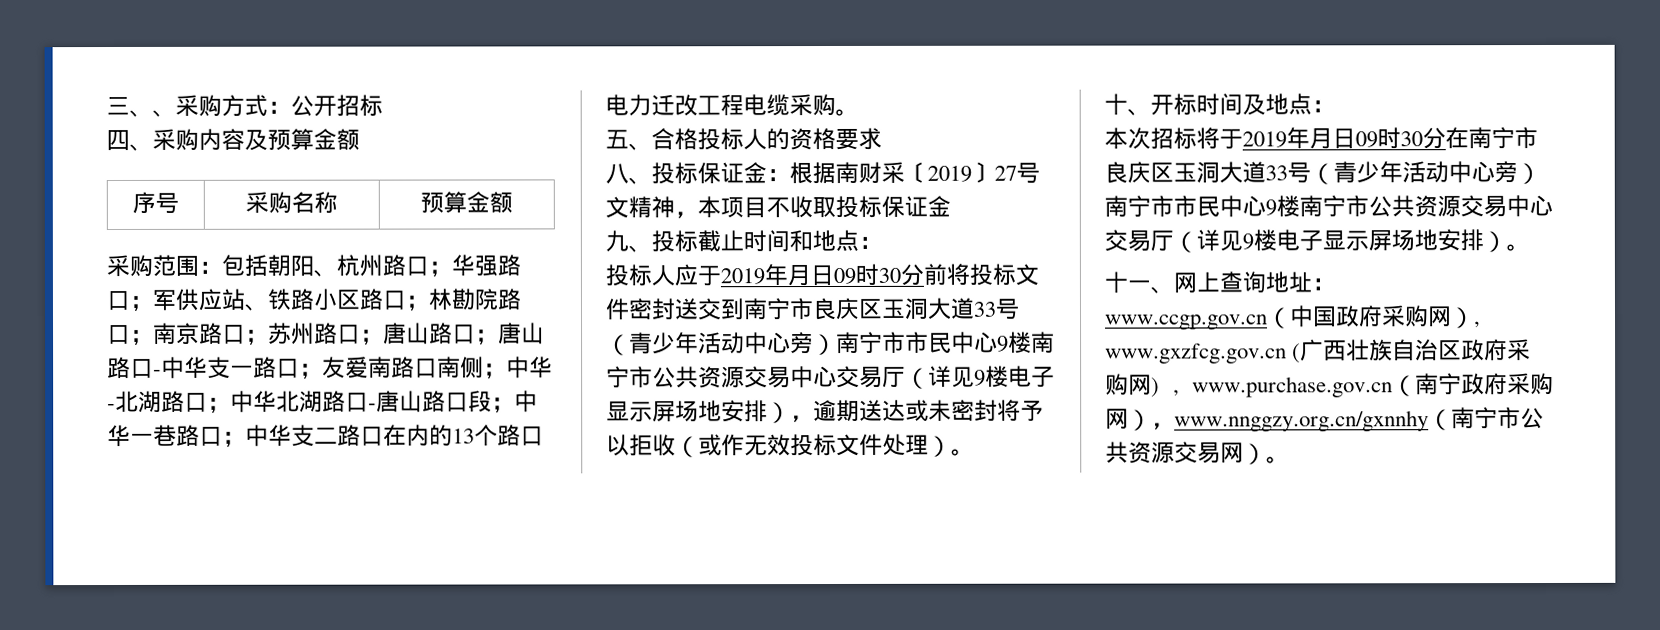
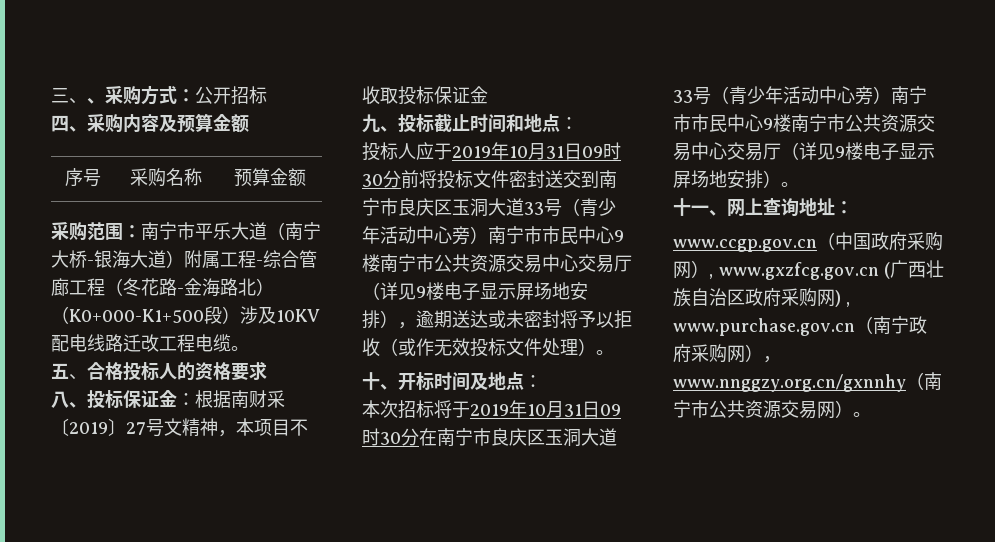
[221,254,521,277] [106,288,521,311] [107,322,545,345] [107,356,553,380] [107,390,538,413] [107,424,544,448] [605,94,652,117] 包括朝阳、杭州路口；华强路口；军供应站、铁路小区路口；林勘院路口；南京路口；苏州路口；唐山路口；唐山路口-中华支一路口；友爱南路口南侧；中华-北湖路口；中华北湖路口-唐山路口段；中华一巷路口；中华支二路口在内的13个路口电力 -> [141,222,321,240] [51,250,317,269] [51,278,274,297] [51,306,320,324] [51,334,123,352] 南宁市平乐大道（南宁大桥-银海大道）附属工程-综合管廊工程（冬花路-金海路北）（K0+000-K1+500段）涉及10KV配电线路
[789,93,836,117] 采购 -> (231, 343) none
[787,264,811,287] 月 -> [509,143,564,160] 10月31
[1309,127,1333,150] 月 -> [527,401,582,418] 10月31

